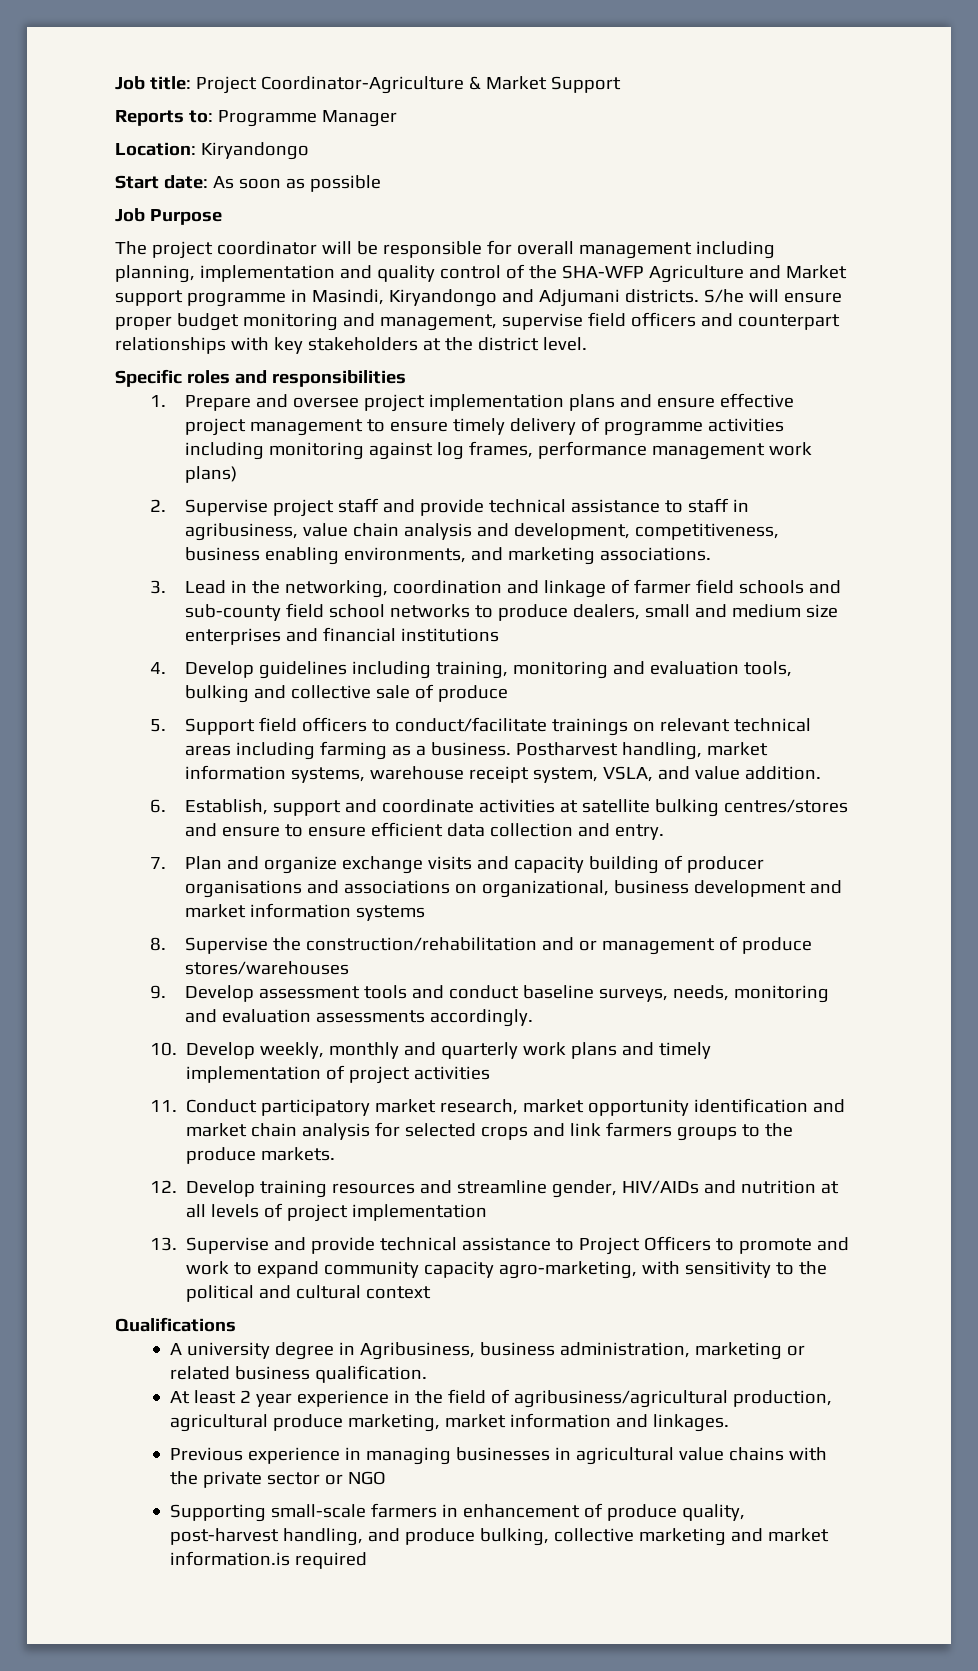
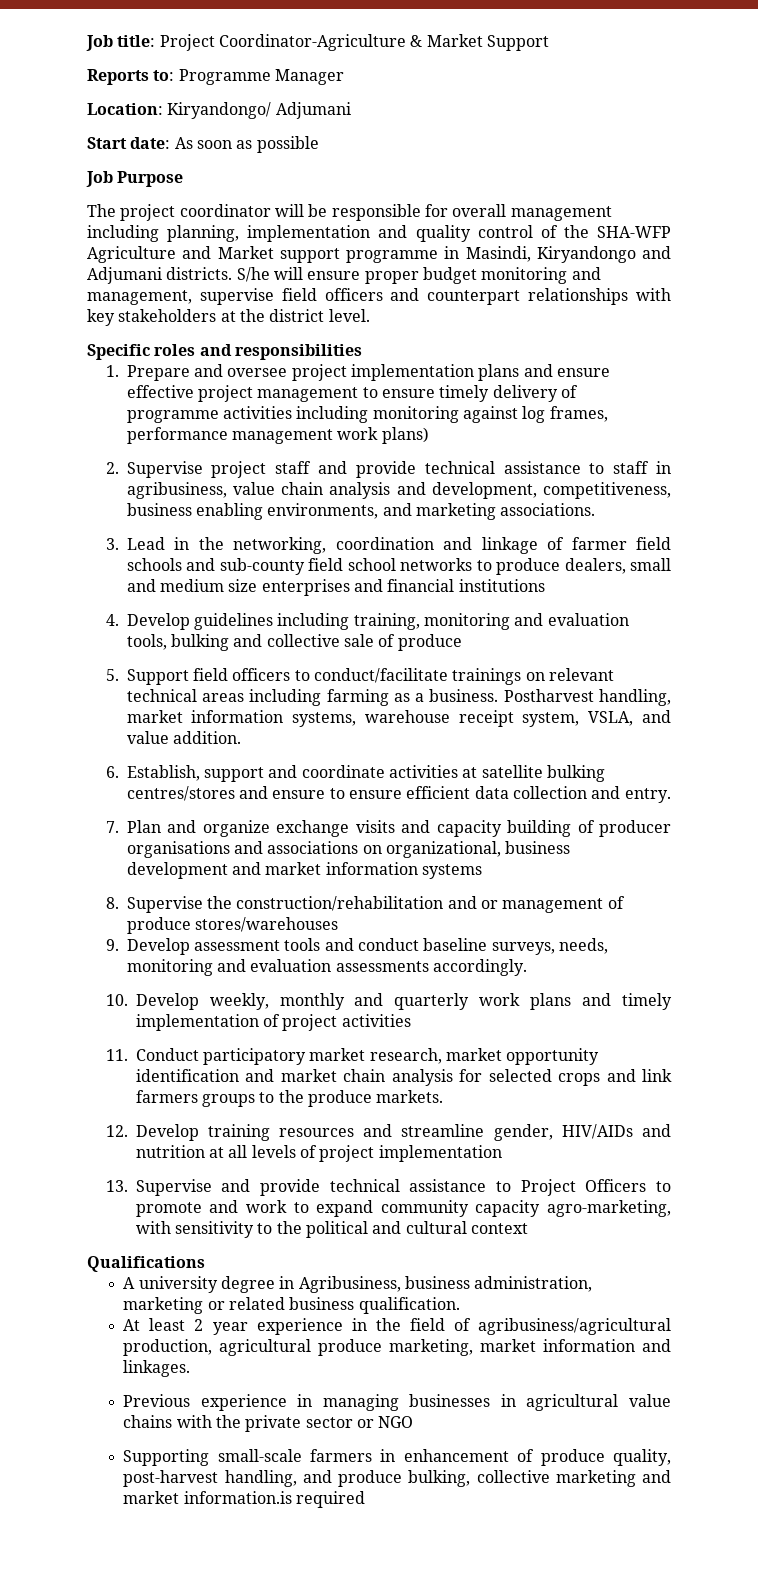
[200,142,309,160] Kiryandongo -> [167,102,351,119] Kiryandongo/ Adjumani

